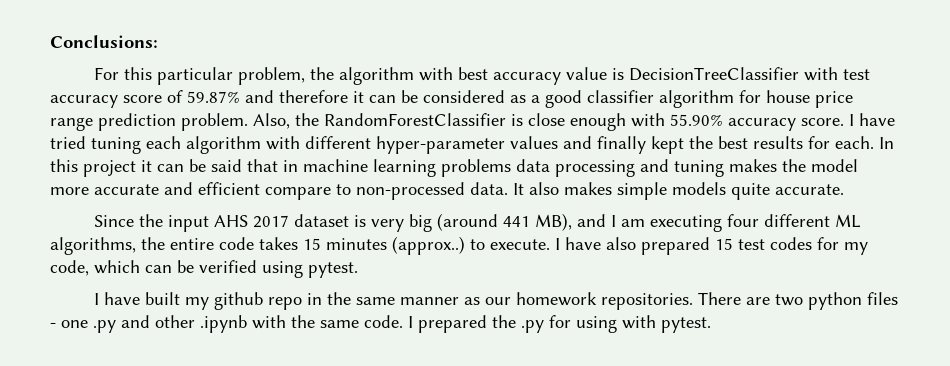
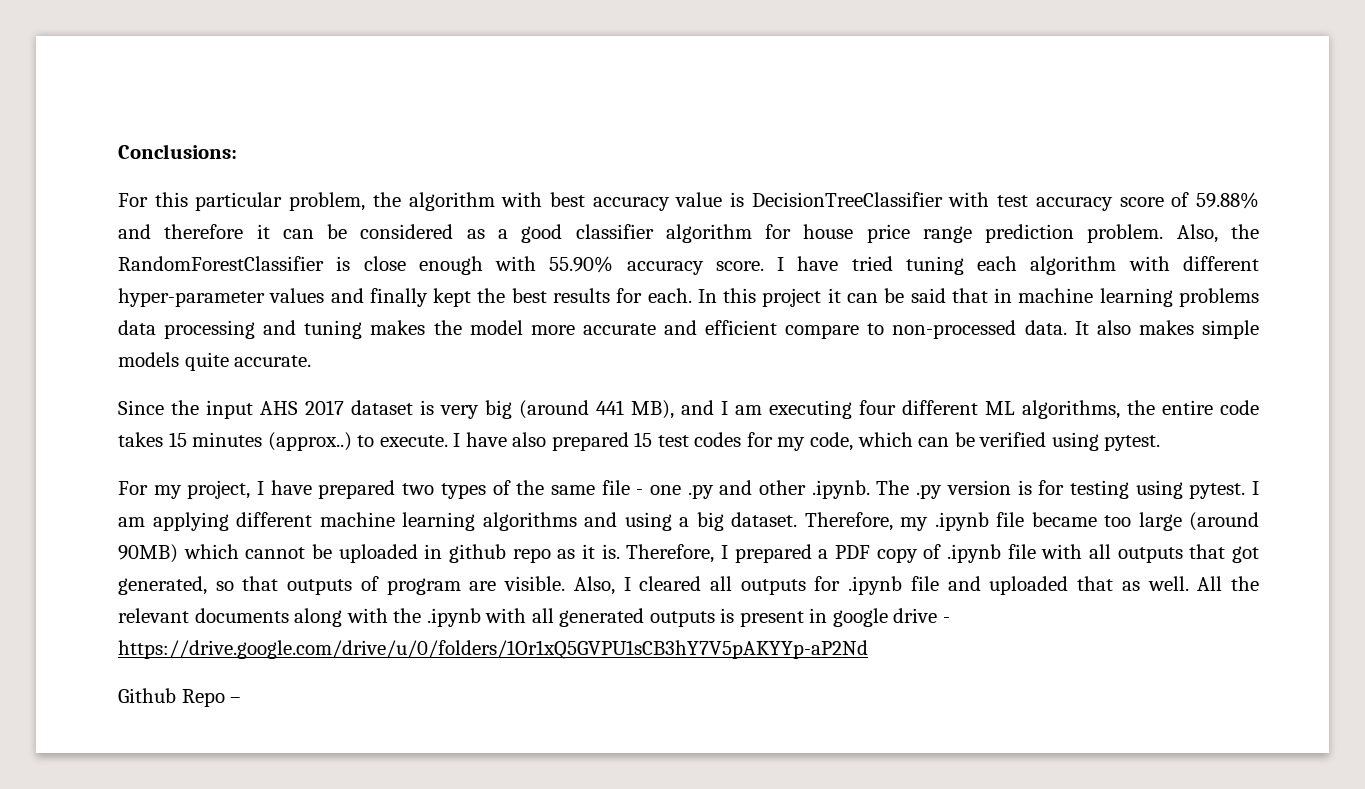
[187,91,240,103] 59.87% -> [1196,192,1260,209] 59.88%
[93,292,898,310] I have built my github repo in the same manner as our homework repositories. There are two python files -> [118,480,630,499] For my project, I have prepared two types of the same file
[200,315,711,333] .ipynb with the same code. I prepared the .py for using with pytest. -> [811,480,1260,499] [118,512,1259,531] [118,544,1259,563] [118,576,1260,595] [118,608,951,627] [118,640,868,659] [118,688,242,707] .ipynb. The .py version is for testing using pytest. I am applying different machine learning algorithms and using a big dataset. Therefore, my .ipynb file became too large (around 90MB) which cannot be uploaded in github repo as it is. Therefore, I prepared a PDF copy of .ipynb file with all outputs that got generated, so that outputs of program are visible. Also, I cleared all outputs for .ipynb file and uploaded that as well. All the relevant documents along with the .ipynb with all generated outputs is present in google drive - https://drive.google.com/drive/u/0/folders/1Or1xQ5GVPU1sCB3hY7V5pAKYYp-aP2Nd // Github Repo –

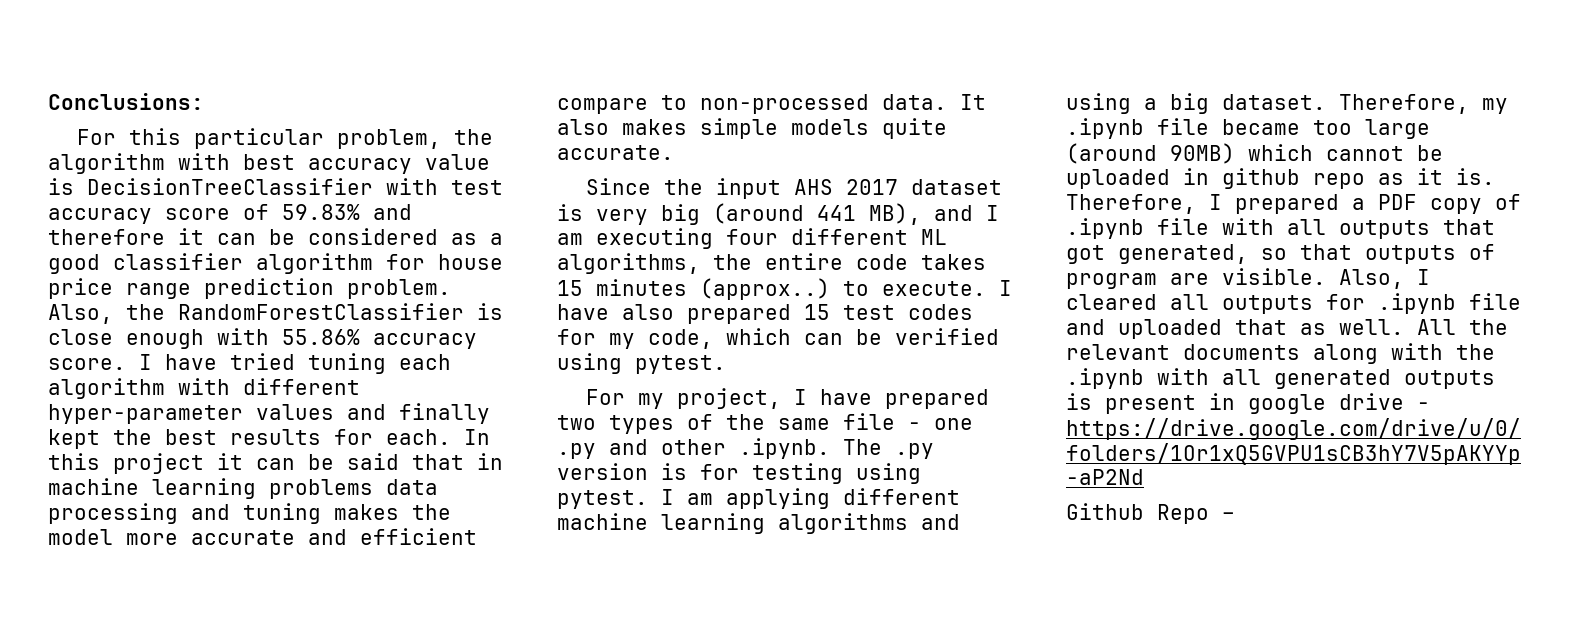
[1196,192,1260,209] 59.88% -> [282,204,360,220] 59.83%
[549,256,614,273] 55.90% -> [282,329,360,345] 55.86%

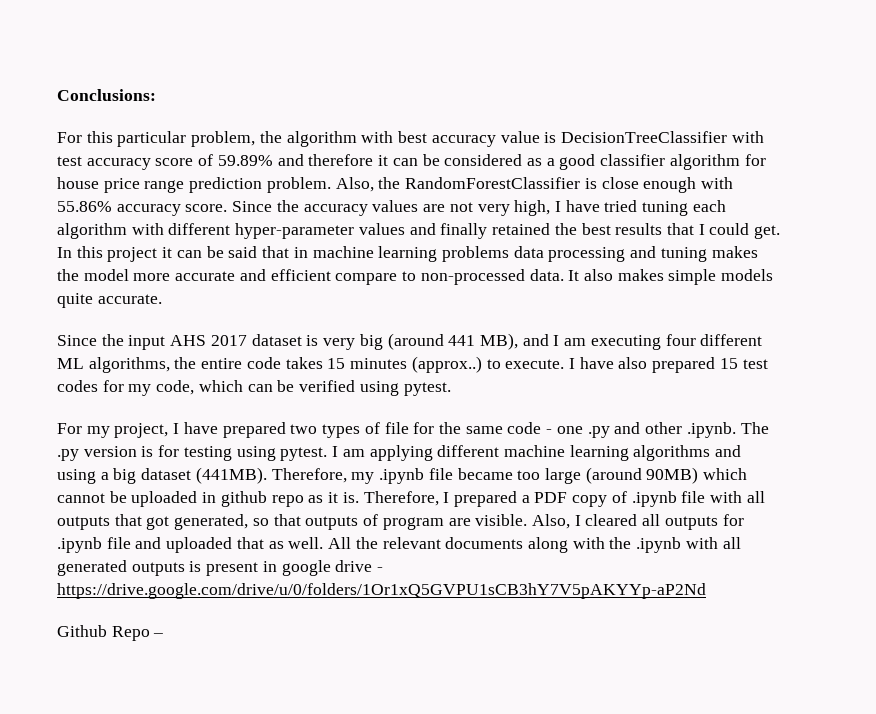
[282,204,360,220] 59.83% -> [217,155,273,166] 59.89%
(126, 364) none -> [232,200,551,216] Since the accuracy values are not very high,
[48,429,100,449] kept -> [492,223,551,235] retained
[334,429,451,445] for each. -> [666,223,781,239] that I could get.
(713, 422) none -> [384,422,435,434] file for
[843,413,895,430] file -> [507,422,542,434] code
[1222,94,1326,110] dataset. -> [141,467,267,484] dataset (441MB).

